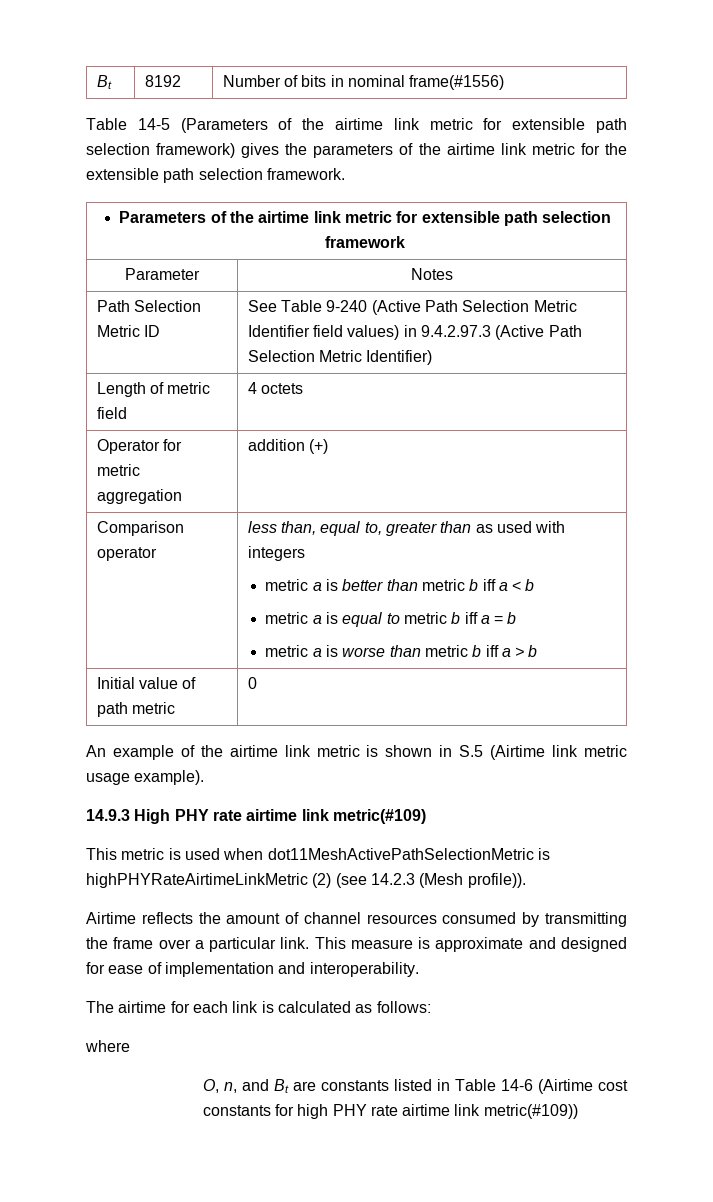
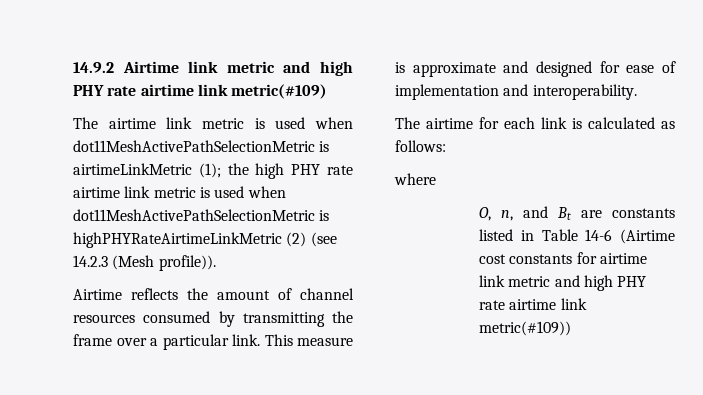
[96,75,112,89] [144,75,181,87] [222,75,505,90] [86,118,627,133] [86,143,627,158] [86,168,345,183] [119,211,612,226] [325,236,406,248] [125,268,200,280] [411,268,453,280] [96,300,202,312] [96,325,161,337] [247,300,577,315] [247,325,582,340] [247,350,433,365] [96,382,211,397] [96,407,127,419] [247,382,304,394] [96,439,183,454] [96,464,140,476] [96,489,182,504] [247,439,329,454] [96,521,184,536] [96,547,157,561] [247,521,566,536] [247,546,305,561] [265,579,535,591] [265,612,517,627] [265,645,538,657] [96,677,197,689] [96,702,176,717] [247,677,257,689] [86,745,627,760] [86,770,205,785] [86,809,171,824] Bt | 8192 | Number of bits in nominal frame(#1556) // Table 14-5 (Parameters of the airtime link metric for extensible path selection framework) gives the parameters of the airtime link metric for the extensible path selection framework. // Parameters of the airtime link metric for extensible path selection framework // Parameter | Notes // Path Selection Metric ID | See Table 9-240 (Active Path Selection Metric Identifier field values) in 9.4.2.97.3 (Active Path Selection Metric Identifier) // Length of metric field | 4 octets // Operator for metric aggregation | addition (+) // Comparison operator | less than, equal to, greater than as used with integers // metric a is better than metric b iff a < b // metric a is equal to metric b iff a = b // metric a is worse than metric b iff a > b // Initial value of path metric | 0 // An example of the airtime link metric is shown in S.5 (Airtime link metric usage example). // 14.9.3 High -> [73,61,353,76] 14.9.2 Airtime link metric and high
[86,848,117,860] This -> [73,117,353,129] [73,140,330,152] [73,163,353,179] [73,186,151,198] The airtime link metric is used when dot11MeshActivePathSelectionMetric is airtimeLinkMetric (1); the high PHY rate airtime link
(294, 1110) none -> [599,253,647,264] [479,275,580,287] airtime link metric and

